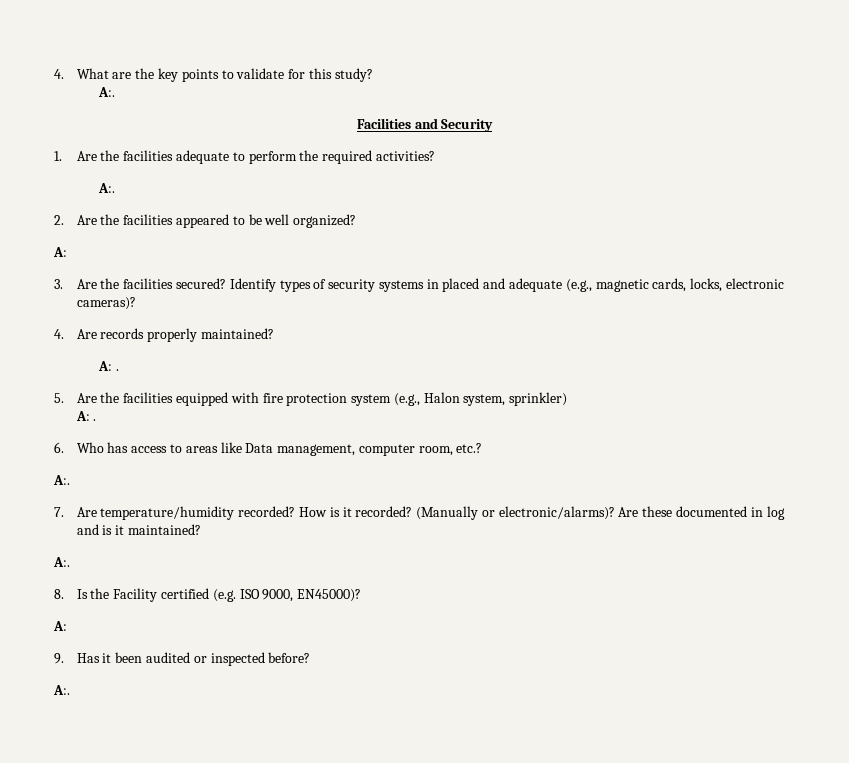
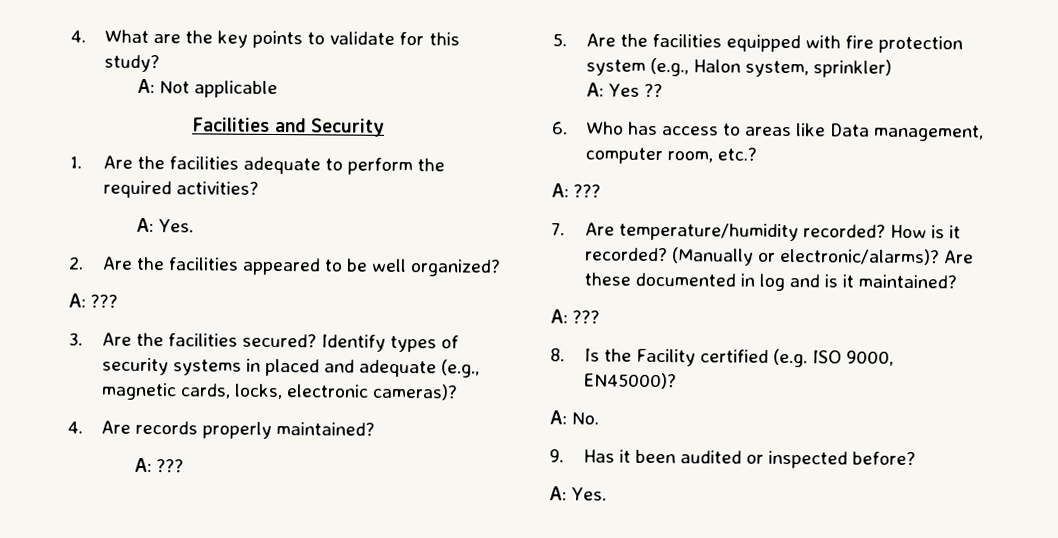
[98,87,116,97] A:. -> [137,78,279,99] A: Not applicable
[98,183,116,193] A:. -> [136,217,195,233] A: Yes.
(67, 252) none -> [90,294,119,308] ???
[116,369,120,371] . -> [156,459,185,473] ???
[93,419,97,421] . -> [607,83,663,98] Yes ??
[53,475,70,485] A:. -> [551,183,602,198] A: ???
[53,557,70,567] A:. -> [550,309,601,324] A: ???
(67, 626) none -> [571,412,600,425] No.
[53,685,70,695] A:. -> [549,486,608,501] A: Yes.

